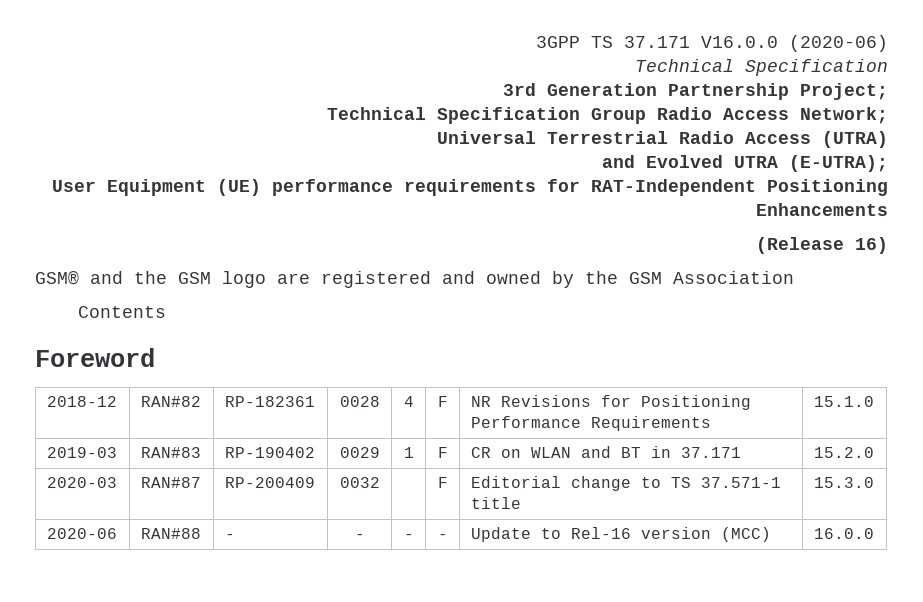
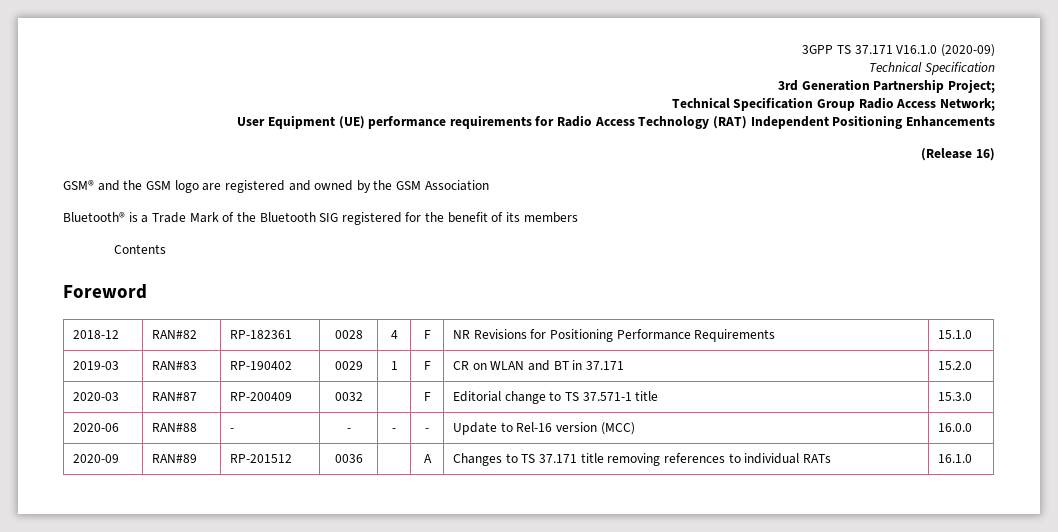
[701,35,888,52] V16.0.0 (2020-06) -> [896,44,995,57] V16.1.0 (2020-09)
[437,131,888,148] [602,155,888,172] // Universal Terrestrial Radio Access (UTRA) // and Evolved UTRA (E-UTRA); -> (995, 104) none
[591,179,756,196] RAT-Independent -> [557,115,829,129] Radio Access Technology (RAT) Independent
(794, 277) none -> [63,212,578,225] // Bluetooth® is a Trade Mark of the Bluetooth SIG registered for the benefit of its members
(874, 533) none -> [72,454,119,463] [151,454,197,463] [229,454,292,463] [334,454,363,463] [423,454,432,463] [452,453,831,466] [937,454,972,463] // 2020-09 | RAN#89 | RP-201512 | 0036 | | A | Changes to TS 37.171 title removing references to individual RATs | 16.1.0

